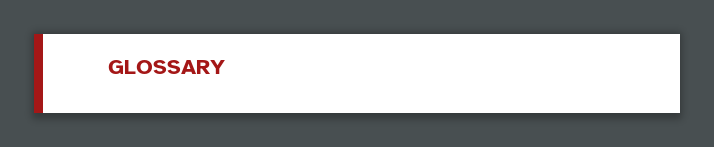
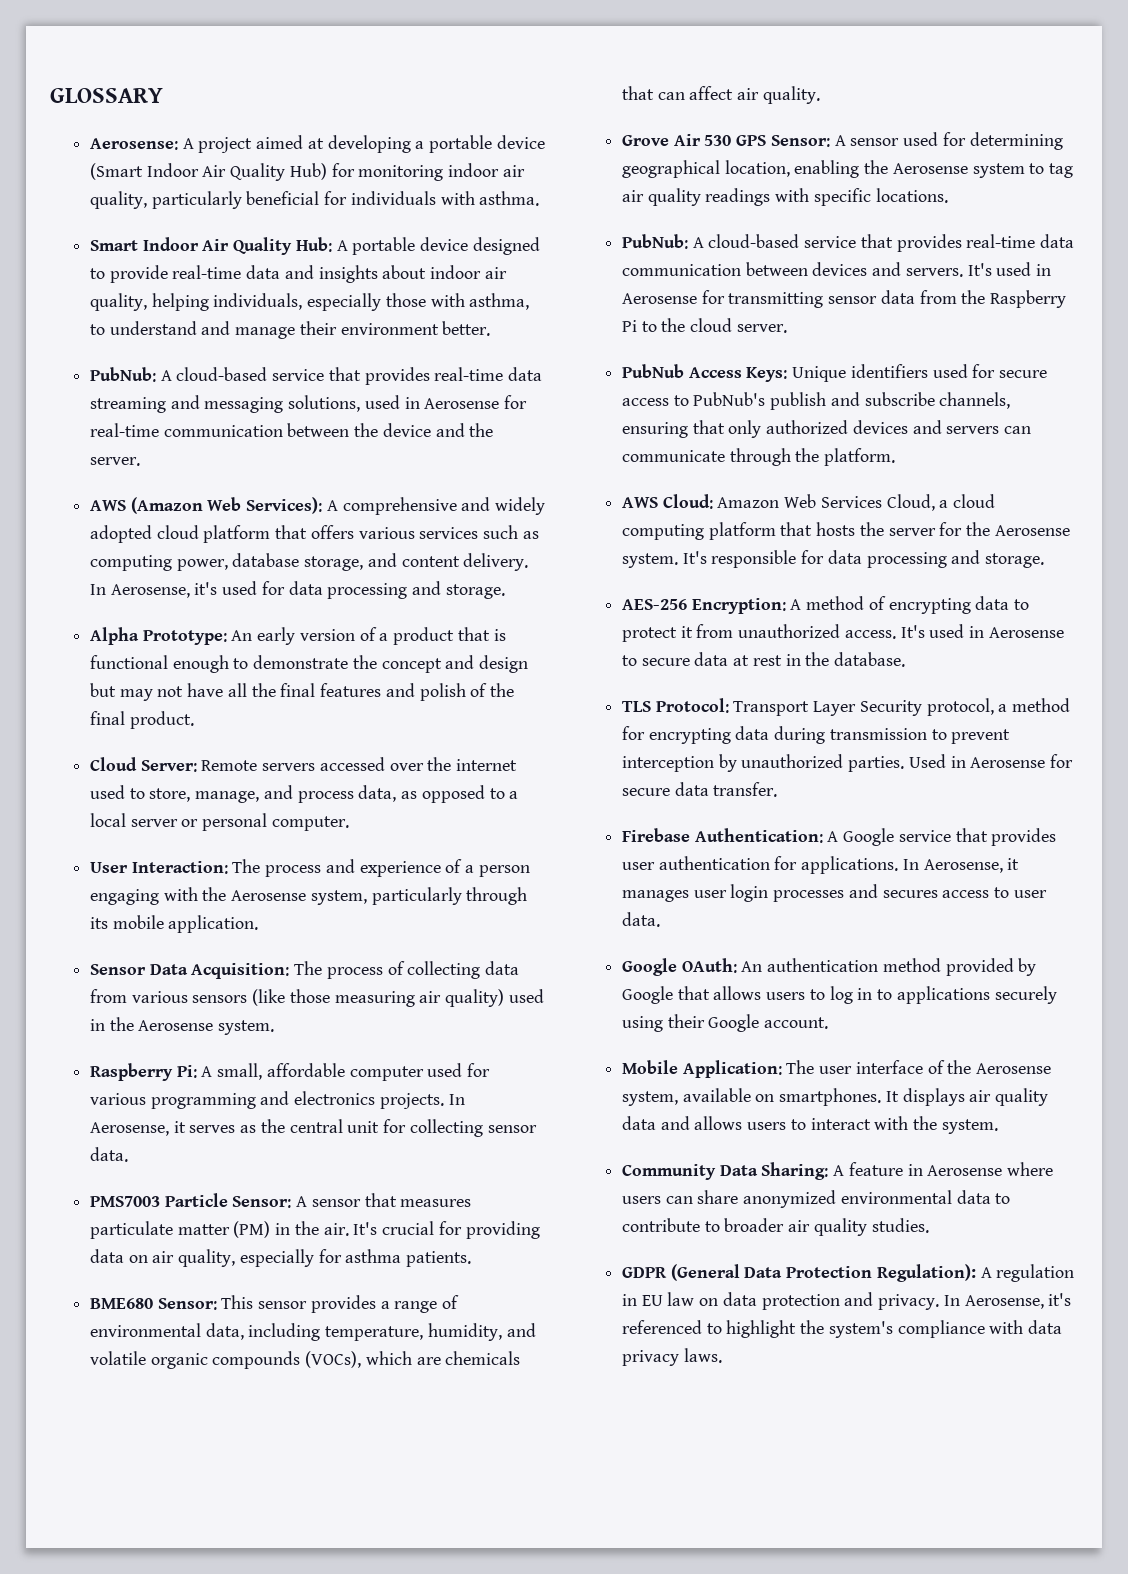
(225, 67) none -> [89,135,545,153] [89,163,525,181] [89,191,540,209] [89,237,540,255] [89,265,507,283] [89,293,530,311] [89,321,491,339] [89,367,543,385] [89,395,528,413] [89,423,494,437] [89,457,140,466] [89,497,546,515] [89,525,539,543] [89,553,529,571] [89,581,505,599] [89,627,506,645] [89,655,529,673] [89,683,514,701] [89,711,194,729] [89,757,518,772] [89,785,519,803] [89,813,349,831] [89,859,530,877] [89,887,528,905] [89,915,259,933] [89,961,520,979] [89,989,544,1007] [89,1017,275,1035] [89,1063,491,1081] [89,1091,465,1109] [89,1119,537,1137] [89,1147,128,1162] [89,1193,472,1208] [89,1221,540,1239] [89,1249,472,1267] [89,1295,460,1313] [89,1323,536,1341] [89,1351,521,1369] [621,86,820,104] [621,132,1063,150] [621,160,1074,178] [621,188,948,206] [621,234,1075,252] [621,262,1052,277] [621,290,1067,308] [621,318,787,333] [621,364,1048,382] [621,392,1011,410] [621,420,1032,438] [621,448,896,466] [621,494,996,511] [621,522,1070,540] [621,550,1045,568] [621,596,1030,614] [621,624,1064,642] [621,652,906,667] [621,698,1071,716] [621,726,1011,744] [621,754,1074,772] [621,782,778,797] [621,828,1057,846] [621,856,1020,874] [621,884,1047,902] [621,912,660,927] [621,958,1037,976] [621,986,1057,1004] [621,1014,829,1032] [621,1060,1052,1078] [621,1088,1049,1106] [621,1116,998,1134] [621,1162,1054,1180] [621,1190,1011,1208] [621,1218,929,1236] [621,1264,1075,1282] [621,1292,1072,1310] [621,1320,1063,1338] [621,1348,722,1366] // Aerosense: A project aimed at developing a portable device (Smart Indoor Air Quality Hub) for monitoring indoor air quality, particularly beneficial for individuals with asthma. // Smart Indoor Air Quality Hub: A portable device designed to provide real-time data and insights about indoor air quality, helping individuals, especially those with asthma, to understand and manage their environment better. // PubNub: A cloud-based service that provides real-time data streaming and messaging solutions, used in Aerosense for real-time communication between the device and the server. // AWS (Amazon Web Services): A comprehensive and widely adopted cloud platform that offers various services such as computing power, database storage, and content delivery. In Aerosense, it's used for data processing and storage. // Alpha Prototype: An early version of a product that is functional enough to demonstrate the concept and design but may not have all the final features and polish of the final product. // Cloud Server: Remote servers accessed over the internet used to store, manage, and process data, as opposed to a local server or personal computer. // User Interaction: The process and experience of a person engaging with the Aerosense system, particularly through its mobile application. // Sensor Data Acquisition: The process of collecting data from various sensors (like those measuring air quality) used in the Aerosense system. // Raspberry Pi: A small, affordable computer used for various programming and electronics projects. In Aerosense, it serves as the central unit for collecting sensor data. // PMS7003 Particle Sensor: A sensor that measures particulate matter (PM) in the air. It's crucial for providing data on air quality, especially for asthma patients. // BME680 Sensor: This sensor provides a range of environmental data, including temperature, humidity, and volatile organic compounds (VOCs), which are chemicals that can affect air quality. // Grove Air 530 GPS Sensor: A sensor used for determining geographical location, enabling the Aerosense system to tag air quality readings with specific locations. // PubNub: A cloud-based service that provides real-time data communication between devices and servers. It's used in Aerosense for transmitting sensor data from the Raspberry Pi to the cloud server. // PubNub Access Keys: Unique identifiers used for secure access to PubNub's publish and subscribe channels, ensuring that only authorized devices and servers can communicate through the platform. // AWS Cloud: Amazon Web Services Cloud, a cloud computing platform that hosts the server for the Aerosense system. It's responsible for data processing and storage. // AES-256 Encryption: A method of encrypting data to protect it from unauthorized access. It's used in Aerosense to secure data at rest in the database. // TLS Protocol: Transport Layer Security protocol, a method for encrypting data during transmission to prevent interception by unauthorized parties. Used in Aerosense for secure data transfer. // Firebase Authentication: A Google service that provides user authentication for applications. In Aerosense, it manages user login processes and secures access to user data. // Google OAuth: An authentication method provided by Google that allows users to log in to applications securely using their Google account. // Mobile Application: The user interface of the Aerosense system, available on smartphones. It displays air quality data and allows users to interact with the system. // Community Data Sharing: A feature in Aerosense where users can share anonymized environmental data to contribute to broader air quality studies. // GDPR (General Data Protection Regulation): A regulation in EU law on data protection and privacy. In Aerosense, it's referenced to highlight the system's compliance with data privacy laws.

